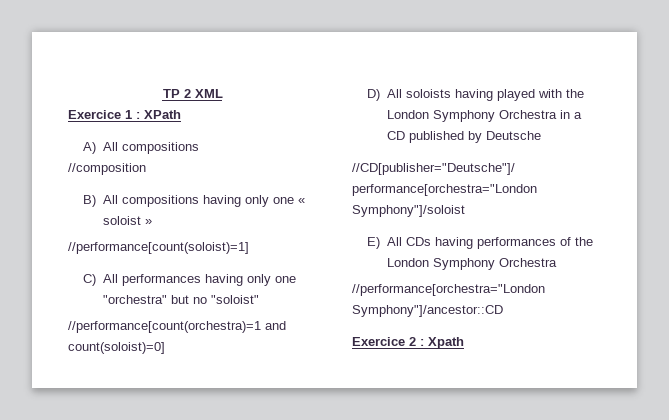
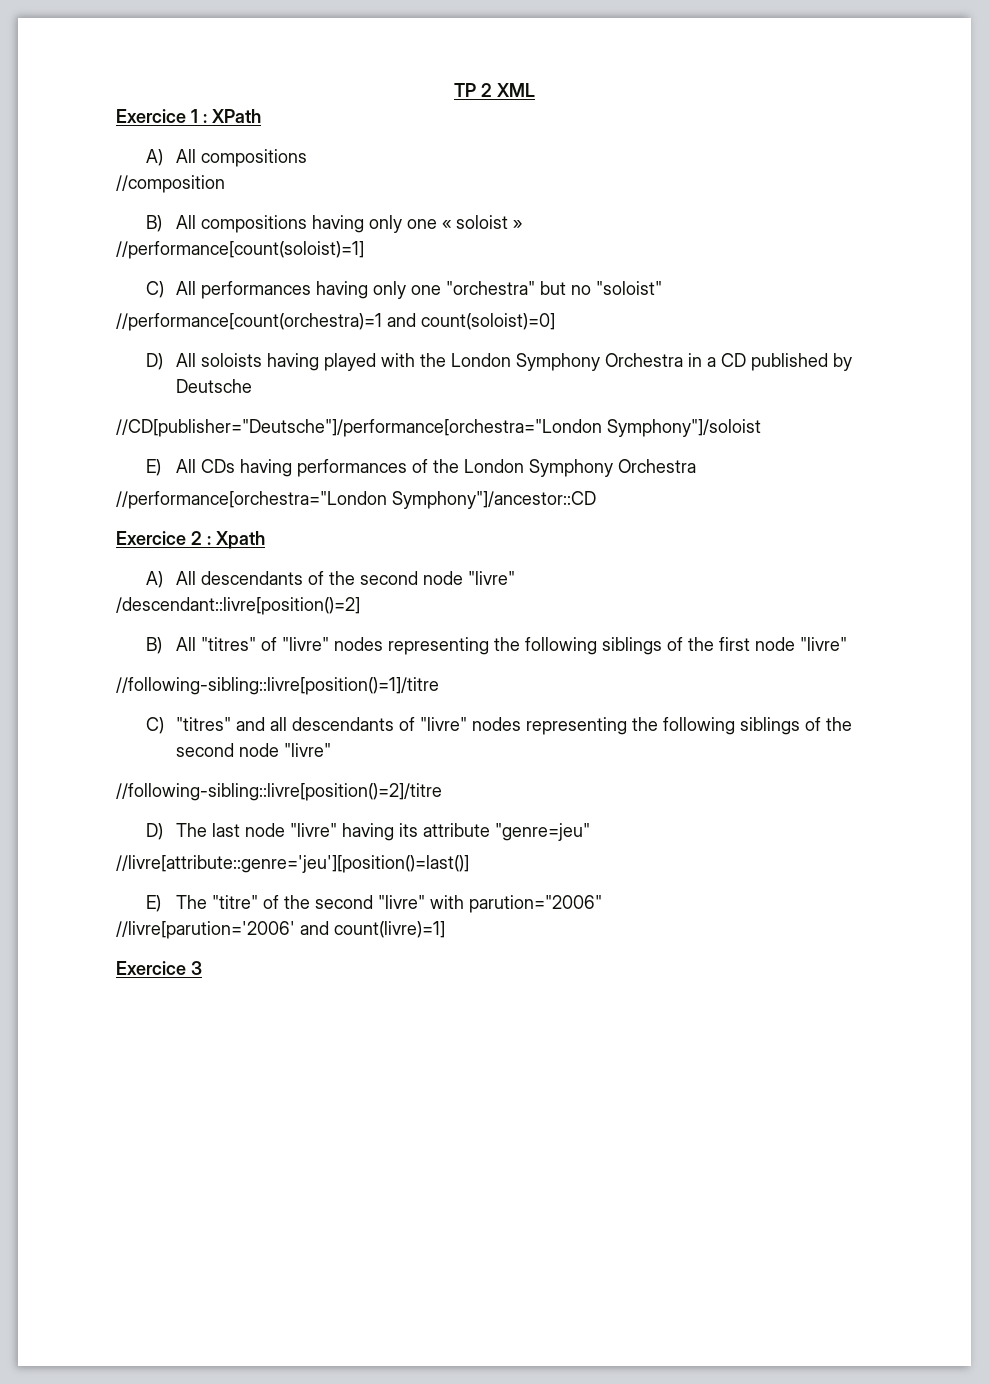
(464, 343) none -> [146,571,516,588] [116,597,360,615] [146,637,848,655] [116,677,439,695] [146,717,853,735] [176,743,332,757] [116,783,442,801] [146,823,591,841] [116,855,469,873] [146,895,603,913] [116,921,445,939] [116,961,202,975] // A) All descendants of the second node "livre" // /descendant::livre[position()=2] // B) All "titres" of "livre" nodes representing the following siblings of the first node "livre" // //following-sibling::livre[position()=1]/titre // C) "titres" and all descendants of "livre" nodes representing the following siblings of the second node "livre" // //following-sibling::livre[position()=2]/titre // D) The last node "livre" having its attribute "genre=jeu" // //livre[attribute::genre='jeu'][position()=last()] // E) The "titre" of the second "livre" with parution="2006" // //livre[parution='2006' and count(livre)=1] // Exercice 3

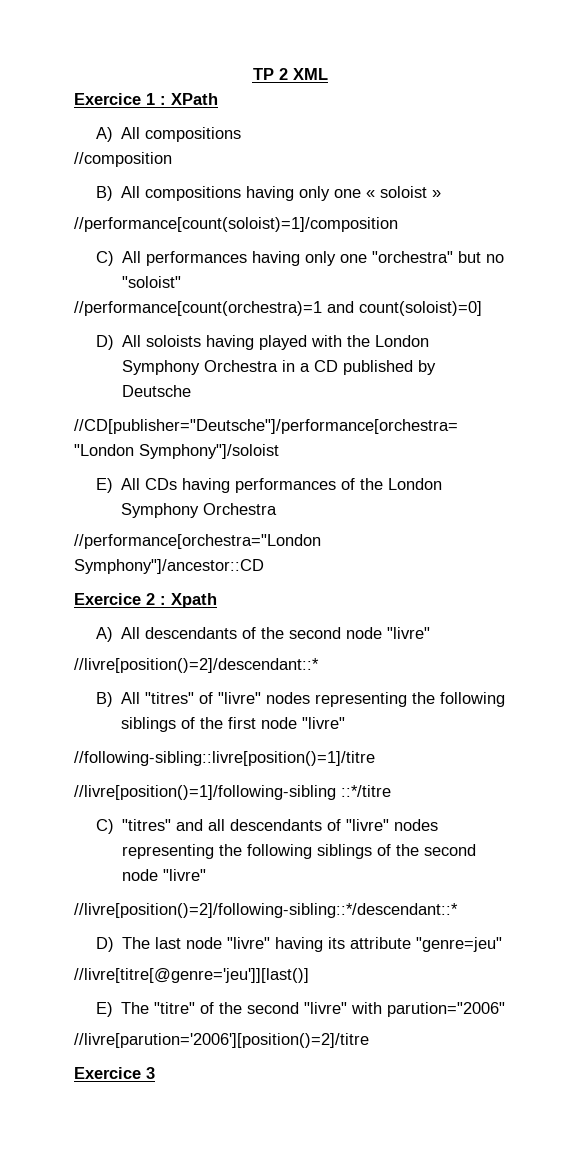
[116,241,364,259] //performance[count(soloist)=1] -> [74,217,398,232] //performance[count(soloist)=1]/composition
[116,597,360,615] /descendant::livre[position()=2] -> [74,658,319,673] //livre[position()=2]/descendant::*
(439, 686) none -> [74,785,391,800] // //livre[position()=1]/following-sibling ::*/titre
[116,783,442,801] //following-sibling::livre[position()=2]/titre -> [74,903,458,918] //livre[position()=2]/following-sibling::*/descendant::*
[116,855,469,873] //livre[attribute::genre='jeu'][position()=last()] -> [74,968,309,983] //livre[titre[@genre='jeu']][last()]
[116,921,445,939] //livre[parution='2006' and count(livre)=1] -> [74,1033,369,1048] //livre[parution='2006'][position()=2]/titre

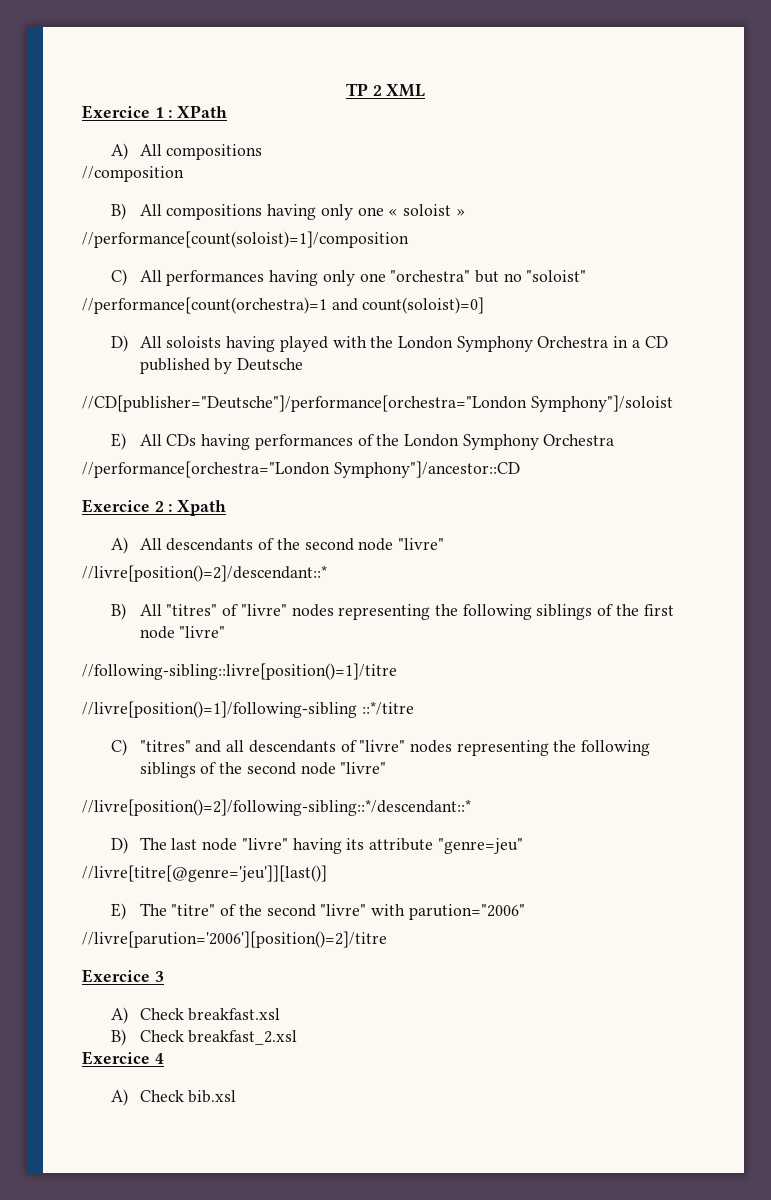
(155, 1073) none -> [110,1007,281,1024] [110,1029,298,1046] [82,1051,164,1065] [110,1089,237,1106] // A) Check breakfast.xsl // B) Check breakfast_2.xsl // Exercice 4 // A) Check bib.xsl

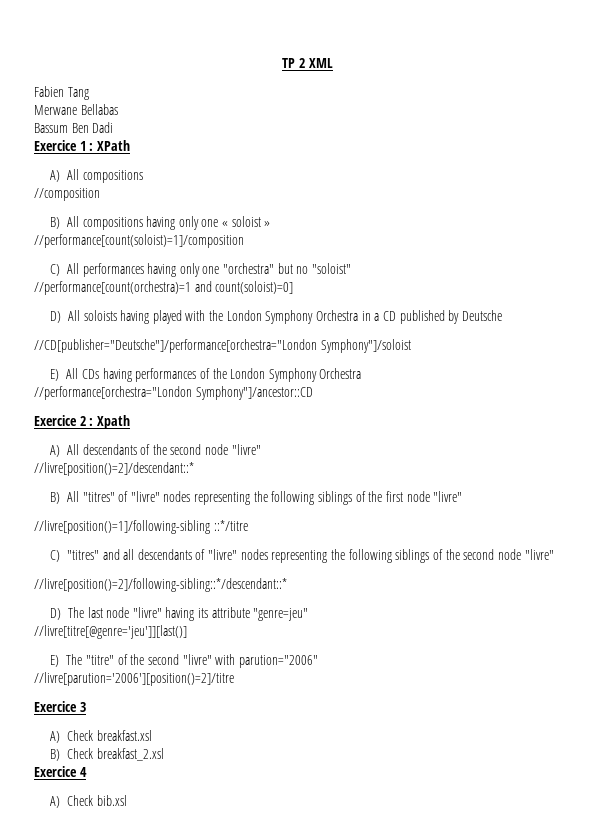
(426, 90) none -> [34,86,89,100] [34,104,118,115] [34,122,114,133] // Fabien Tang // Merwane Bellabas // Bassum Ben Dadi
[82,663,397,680] // //following-sibling::livre[position()=1]/titre -> (463, 496) none

